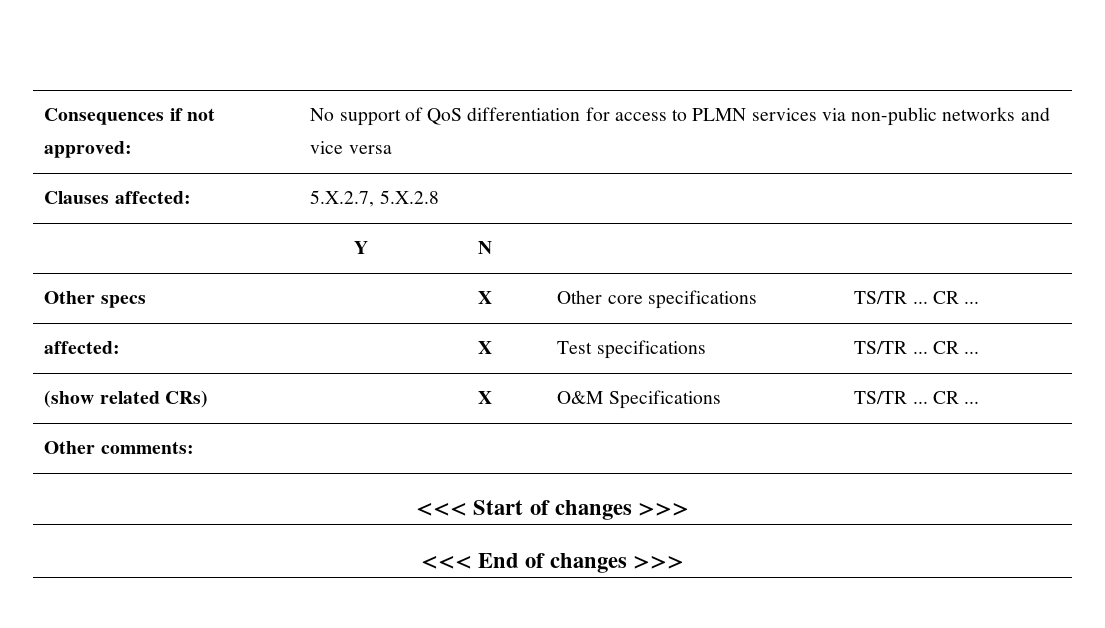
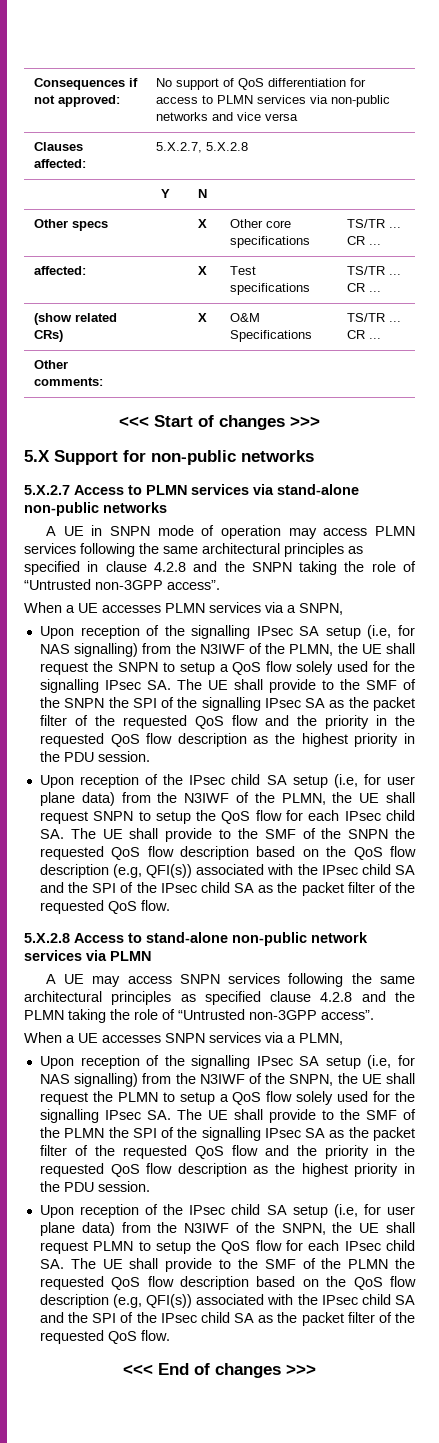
(689, 509) none -> [24,450,314,465] [24,484,359,495] [24,502,167,516] [45,525,415,539] [24,543,363,557] [24,561,417,575] [24,579,220,590] [24,602,343,615] [39,625,416,639] [39,643,415,657] [39,661,416,675] [39,679,416,693] [39,697,415,711] [39,715,415,729] [39,733,416,747] [39,751,150,762] [39,774,416,788] [39,792,416,806] [39,810,416,824] [39,828,415,842] [39,846,417,860] [39,864,416,878] [39,882,415,896] [39,900,170,914] [24,932,368,946] [24,950,151,961] [45,973,416,987] [24,991,415,1005] [24,1009,374,1023] [24,1032,343,1045] [39,1055,416,1069] [39,1073,415,1087] [39,1091,416,1105] [39,1109,416,1123] [39,1127,415,1141] [39,1145,415,1159] [39,1163,416,1177] [39,1181,150,1192] [39,1204,416,1218] [39,1222,416,1236] [39,1240,416,1254] [39,1258,415,1272] [39,1276,417,1290] [39,1294,416,1308] [39,1312,415,1326] [39,1330,170,1344] // 5.X Support for non-public networks // 5.X.2.7 Access to PLMN services via stand-alone non-public networks // A UE in SNPN mode of operation may access PLMN services following the same architectural principles as specified in clause 4.2.8 and the SNPN taking the role of “Untrusted non-3GPP access”. // When a UE accesses PLMN services via a SNPN, // Upon reception of the signalling IPsec SA setup (i.e, for NAS signalling) from the N3IWF of the PLMN, the UE shall request the SNPN to setup a QoS flow solely used for the signalling IPsec SA. The UE shall provide to the SMF of the SNPN the SPI of the signalling IPsec SA as the packet filter of the requested QoS flow and the priority in the requested QoS flow description as the highest priority in the PDU session. // Upon reception of the IPsec child SA setup (i.e, for user plane data) from the N3IWF of the PLMN, the UE shall request SNPN to setup the QoS flow for each IPsec child SA. The UE shall provide to the SMF of the SNPN the requested QoS flow description based on the QoS flow description (e.g, QFI(s)) associated with the IPsec child SA and the SPI of the IPsec child SA as the packet filter of the requested QoS flow. // 5.X.2.8 Access to stand-alone non-public network services via PLMN // A UE may access SNPN services following the same architectural principles as specified clause 4.2.8 and the PLMN taking the role of “Untrusted non-3GPP access”. // When a UE accesses SNPN services via a PLMN, // Upon reception of the signalling IPsec SA setup (i.e, for NAS signalling) from the N3IWF of the SNPN, the UE shall request the PLMN to setup a QoS flow solely used for the signalling IPsec SA. The UE shall provide to the SMF of the PLMN the SPI of the signalling IPsec SA as the packet filter of the requested QoS flow and the priority in the requested QoS flow description as the highest priority in the PDU session. // Upon reception of the IPsec child SA setup (i.e, for user plane data) from the N3IWF of the SNPN, the UE shall request PLMN to setup the QoS flow for each IPsec child SA. The UE shall provide to the SMF of the PLMN the requested QoS flow description based on the QoS flow description (e.g, QFI(s)) associated with the IPsec child SA and the SPI of the IPsec child SA as the packet filter of the requested QoS flow.

